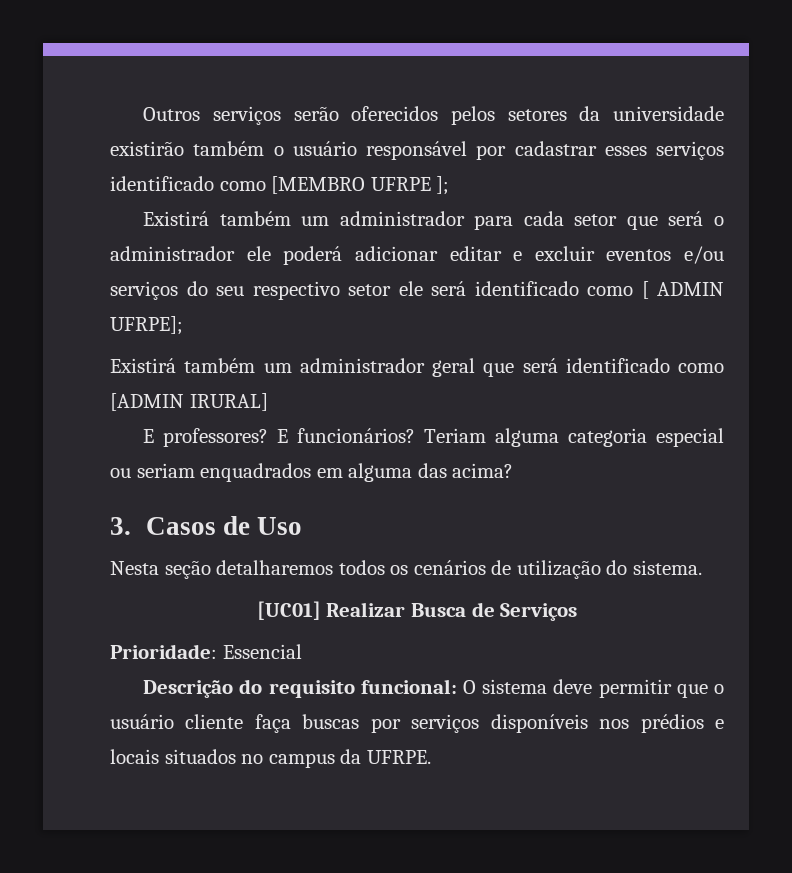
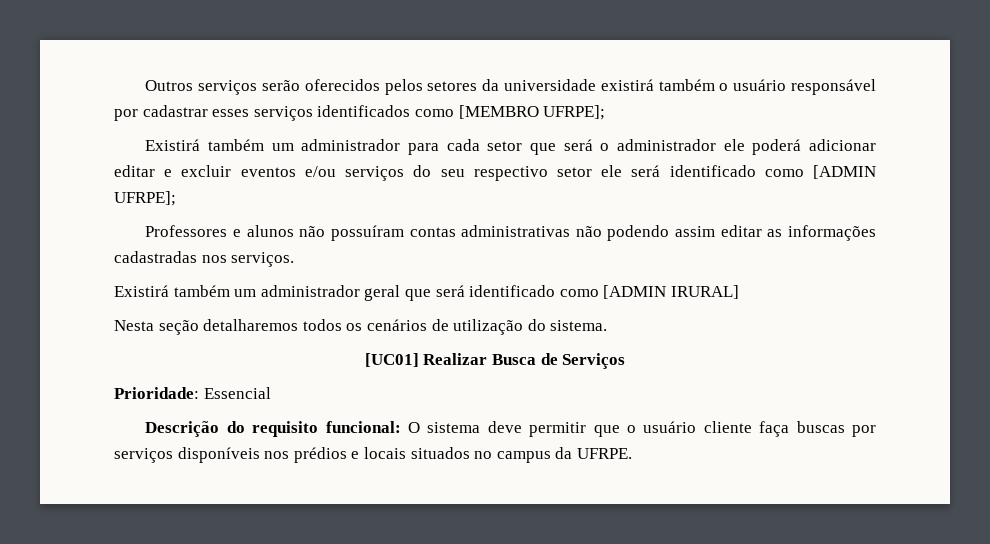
[110,141,184,156] existirão -> [600,79,654,91] existirá
[110,176,214,191] identificado -> [317,105,411,117] identificados
[370,176,450,195] UFRPE ]; -> [543,105,606,120] UFRPE];
[641,281,724,299] [110,316,183,335] [ ADMIN UFRPE]; -> [812,165,876,179] [114,191,176,206] [145,225,877,241] [114,251,295,267] [ADMIN UFRPE]; // Professores e alunos não possuíram contas administrativas não podendo assim editar as informações cadastradas nos serviços.
[143,428,725,447] [110,463,514,482] [110,516,303,535] // E professores? E funcionários? Teriam alguma categoria especial ou seriam enquadrados em alguma das acima? // 3. Casos de Uso -> (739, 292) none

